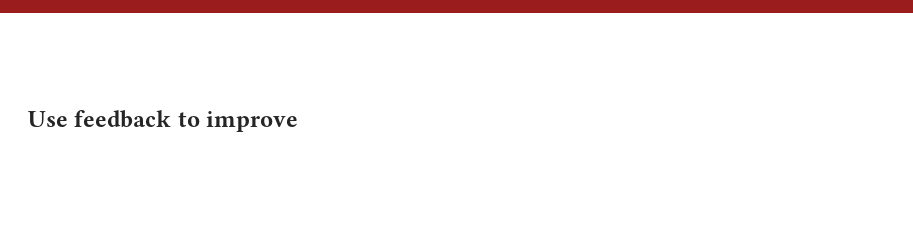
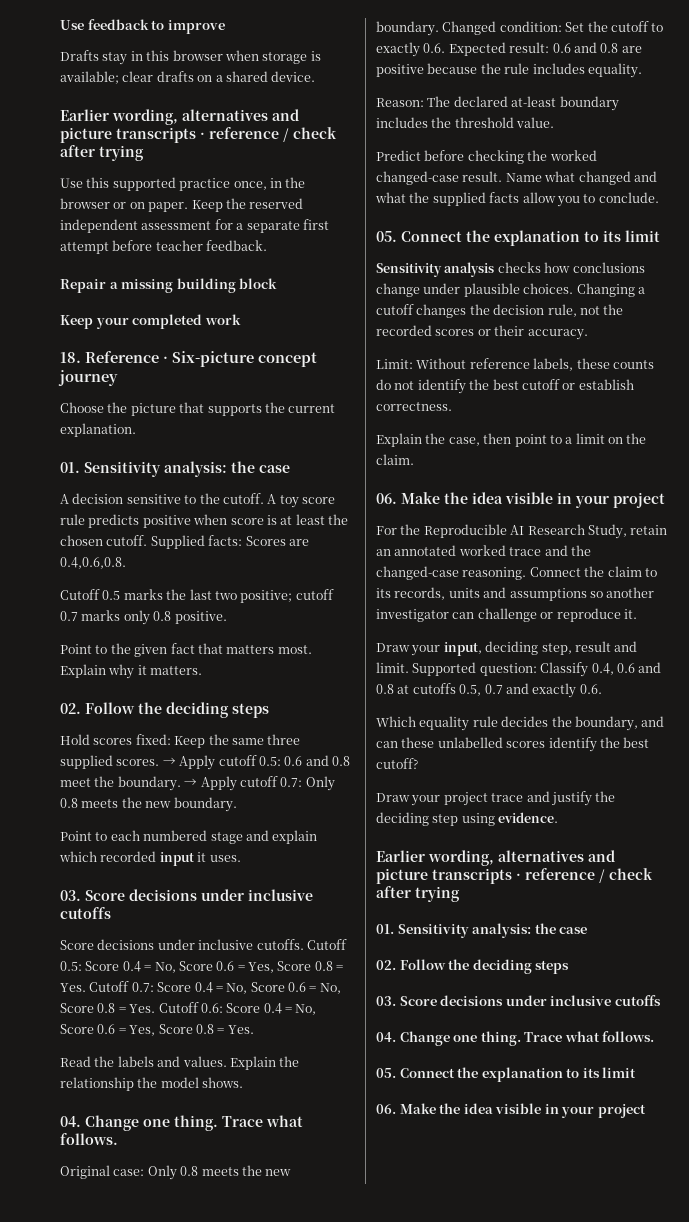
(299, 121) none -> [60,50,321,65] [60,71,316,84] [60,109,299,125] [60,127,337,143] [60,145,144,161] [60,177,306,191] [60,198,304,212] [60,219,329,233] [60,240,268,254] [60,278,278,293] [60,314,241,329] [60,351,317,367] [58,370,118,386] [60,402,336,416] [60,423,136,437] [60,461,290,477] [60,493,335,508] [60,514,348,528] [60,535,309,549] [60,557,126,569] [60,589,334,603] [60,610,227,625] [60,643,312,657] [60,664,203,679] [60,702,269,718] [60,734,301,748] [60,755,350,770] [60,776,335,791] [60,797,237,812] [60,830,318,844] [59,851,241,866] [60,889,313,901] [60,907,111,919] [60,939,347,950] [60,961,344,973] [60,981,341,994] [60,1002,317,1015] [60,1024,254,1036] [60,1056,300,1070] [60,1077,244,1091] [60,1115,303,1131] [60,1133,118,1145] [60,1165,292,1180] [376,21,664,36] [376,42,642,57] [376,63,642,78] [376,96,619,111] [376,117,555,128] [376,150,597,164] [376,171,657,185] [375,192,659,207] [376,230,660,246] [376,262,645,277] [376,283,645,297] [376,304,624,318] [376,325,588,340] [376,358,654,371] [376,379,634,394] [376,402,452,411] [376,433,647,447] [376,454,414,465] [376,492,665,508] [376,524,668,539] [376,545,591,556] [376,566,657,580] [376,587,655,601] [376,608,637,622] [376,641,638,656] [376,662,662,677] [376,683,602,698] [376,716,665,731] [376,737,650,752] [376,758,418,769] [376,791,616,806] [376,812,559,826] [376,850,615,866] [376,868,653,884] [376,886,460,902] [376,923,588,938] [376,959,570,974] [376,995,661,1006] [376,1031,655,1046] [376,1067,637,1082] [376,1103,646,1118] // Drafts stay in this browser when storage is available; clear drafts on a shared device. // Earlier wording, alternatives and picture transcripts · reference / check after trying // Use this supported practice once, in the browser or on paper. Keep the reserved independent assessment for a separate first attempt before teacher feedback. // Repair a missing building block // Keep your completed work // 18. Reference · Six-picture concept journey // Choose the picture that supports the current explanation. // 01. Sensitivity analysis: the case // A decision sensitive to the cutoff. A toy score rule predicts positive when score is at least the chosen cutoff. Supplied facts: Scores are 0.4,0.6,0.8. // Cutoff 0.5 marks the last two positive; cutoff 0.7 marks only 0.8 positive. // Point to the given fact that matters most. Explain why it matters. // 02. Follow the deciding steps // Hold scores fixed: Keep the same three supplied scores. → Apply cutoff 0.5: 0.6 and 0.8 meet the boundary. → Apply cutoff 0.7: Only 0.8 meets the new boundary. // Point to each numbered stage and explain which recorded input it uses. // 03. Score decisions under inclusive cutoffs // Score decisions under inclusive cutoffs. Cutoff 0.5: Score 0.4 = No, Score 0.6 = Yes, Score 0.8 = Yes. Cutoff 0.7: Score 0.4 = No, Score 0.6 = No, Score 0.8 = Yes. Cutoff 0.6: Score 0.4 = No, Score 0.6 = Yes, Score 0.8 = Yes. // Read the labels and values. Explain the relationship the model shows. // 04. Change one thing. Trace what follows. // Original case: Only 0.8 meets the new boundary. Changed condition: Set the cutoff to exactly 0.6. Expected result: 0.6 and 0.8 are positive because the rule includes equality. // Reason: The declared at-least boundary includes the threshold value. // Predict before checking the worked changed-case result. Name what changed and what the supplied facts allow you to conclude. // 05. Connect the explanation to its limit // Sensitivity analysis checks how conclusions change under plausible choices. Changing a cutoff changes the decision rule, not the recorded scores or their accuracy. // Limit: Without reference labels, these counts do not identify the best cutoff or establish correctness. // Explain the case, then point to a limit on the claim. // 06. Make the idea visible in your project // For the Reproducible AI Research Study, retain an annotated worked trace and the changed-case reasoning. Connect the claim to its records, units and assumptions so another investigator can challenge or reproduce it. // Draw your input, deciding step, result and limit. Supported question: Classify 0.4, 0.6 and 0.8 at cutoffs 0.5, 0.7 and exactly 0.6. // Which equality rule decides the boundary, and can these unlabelled scores identify the best cutoff? // Draw your project trace and justify the deciding step using evidence. // Earlier wording, alternatives and picture transcripts · reference / check after trying // 01. Sensitivity analysis: the case // 02. Follow the deciding steps // 03. Score decisions under inclusive cutoffs // 04. Change one thing. Trace what follows. // 05. Connect the explanation to its limit // 06. Make the idea visible in your project

